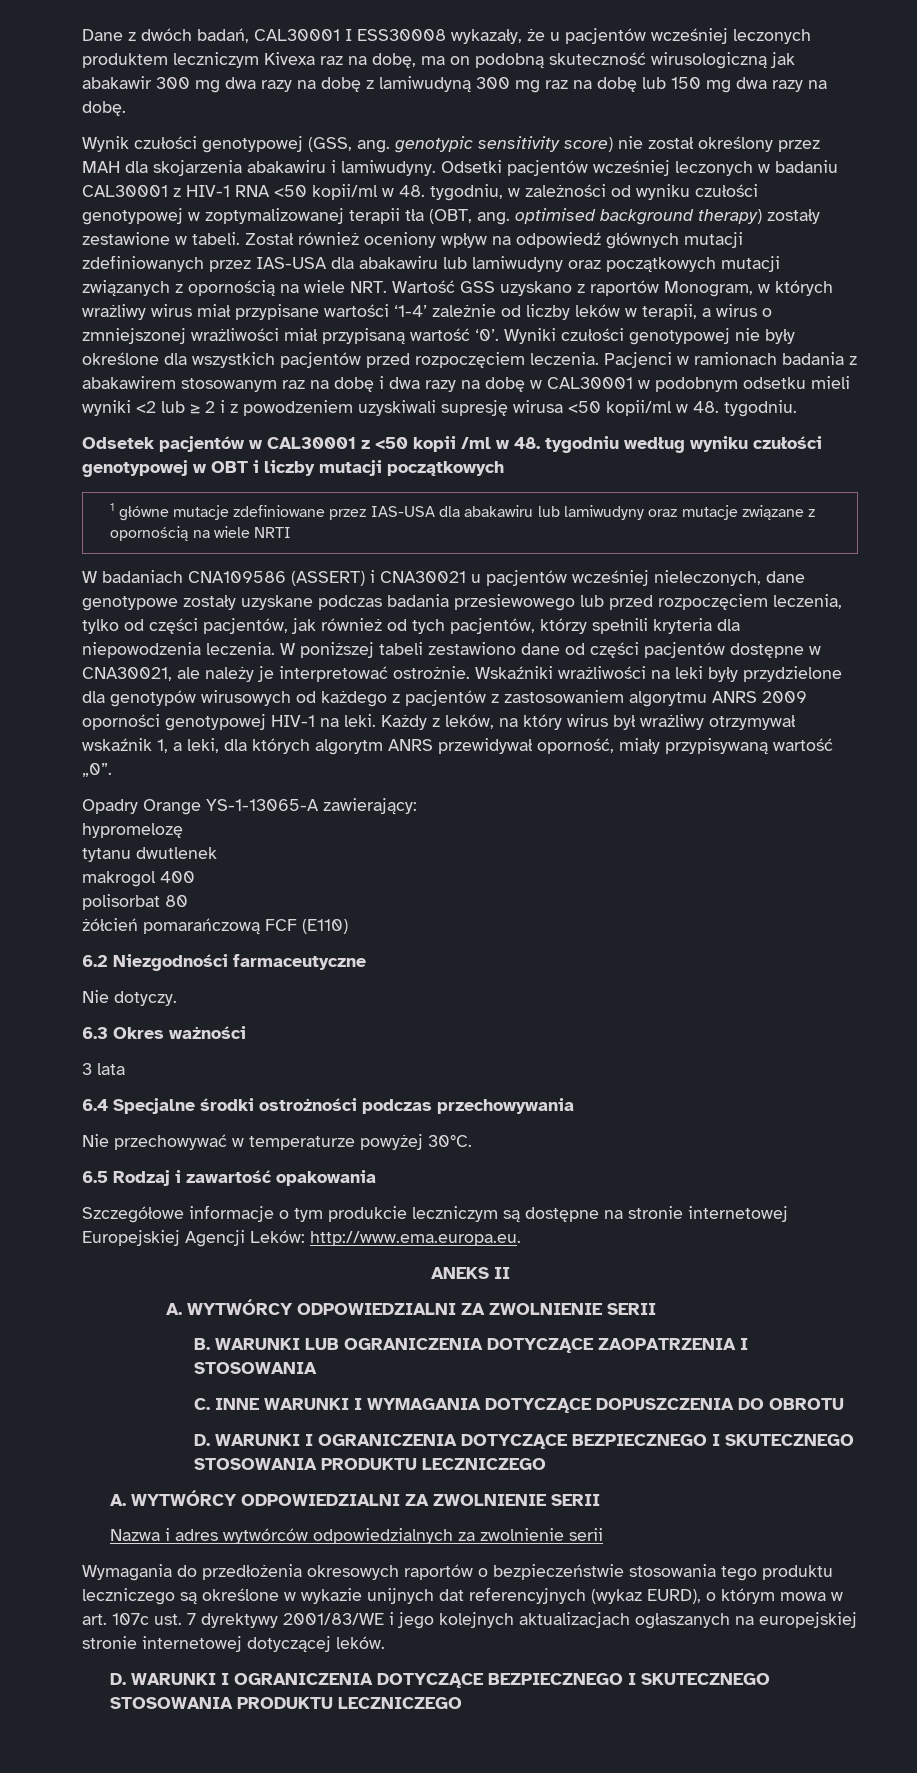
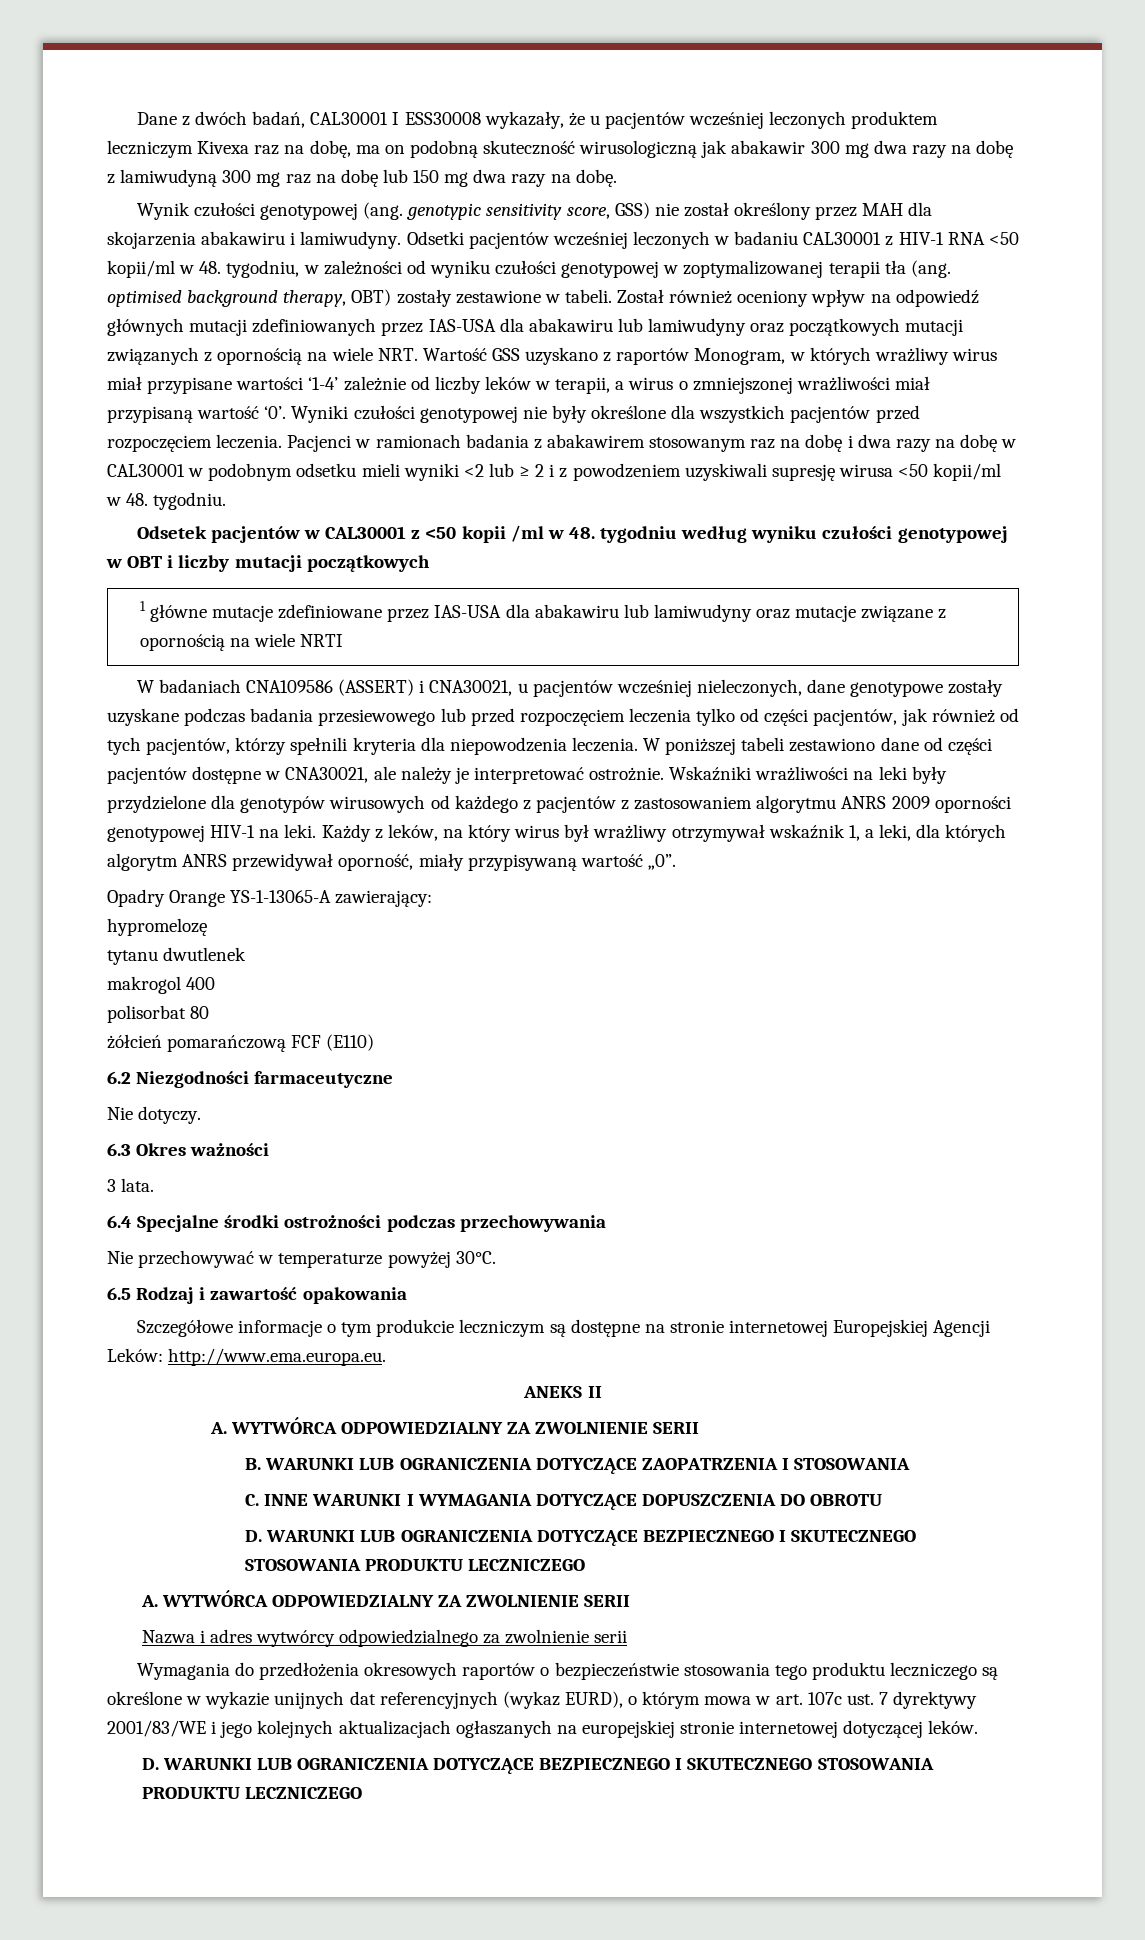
[308,136,613,153] (GSS, ang. genotypic sensitivity score) -> [363,202,650,220] (ang. genotypic sensitivity score, GSS)
[429,208,762,225] (OBT, ang. optimised background therapy) -> [910,260,951,278] [107,289,392,307] (ang. optimised background therapy, OBT)
[380,571,466,583] CNA30021 -> [429,680,513,696] CNA30021,
[773,594,842,609] leczenia, -> [628,708,691,723] leczenia
[97,1063,125,1075] lata -> [121,1178,155,1192] lata.
[186,1299,456,1315] WYTWÓRCY ODPOWIEDZIALNI -> [230,1417,503,1434] WYTWÓRCA ODPOWIEDZIALNY
[304,1434,313,1446] I -> [360,1530,396,1542] LUB
[130,1490,400,1506] WYTWÓRCY ODPOWIEDZIALNI -> [161,1590,434,1607] WYTWÓRCA ODPOWIEDZIALNY
[222,1528,453,1544] wytwórców odpowiedzialnych -> [255,1629,479,1647] wytwórcy odpowiedzialnego
[220,1673,229,1685] I -> [256,1758,292,1770] LUB

